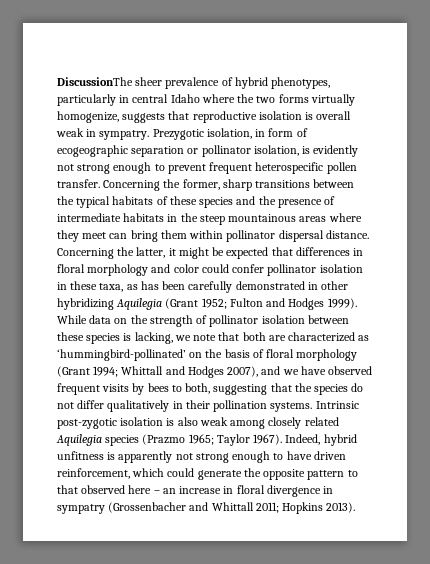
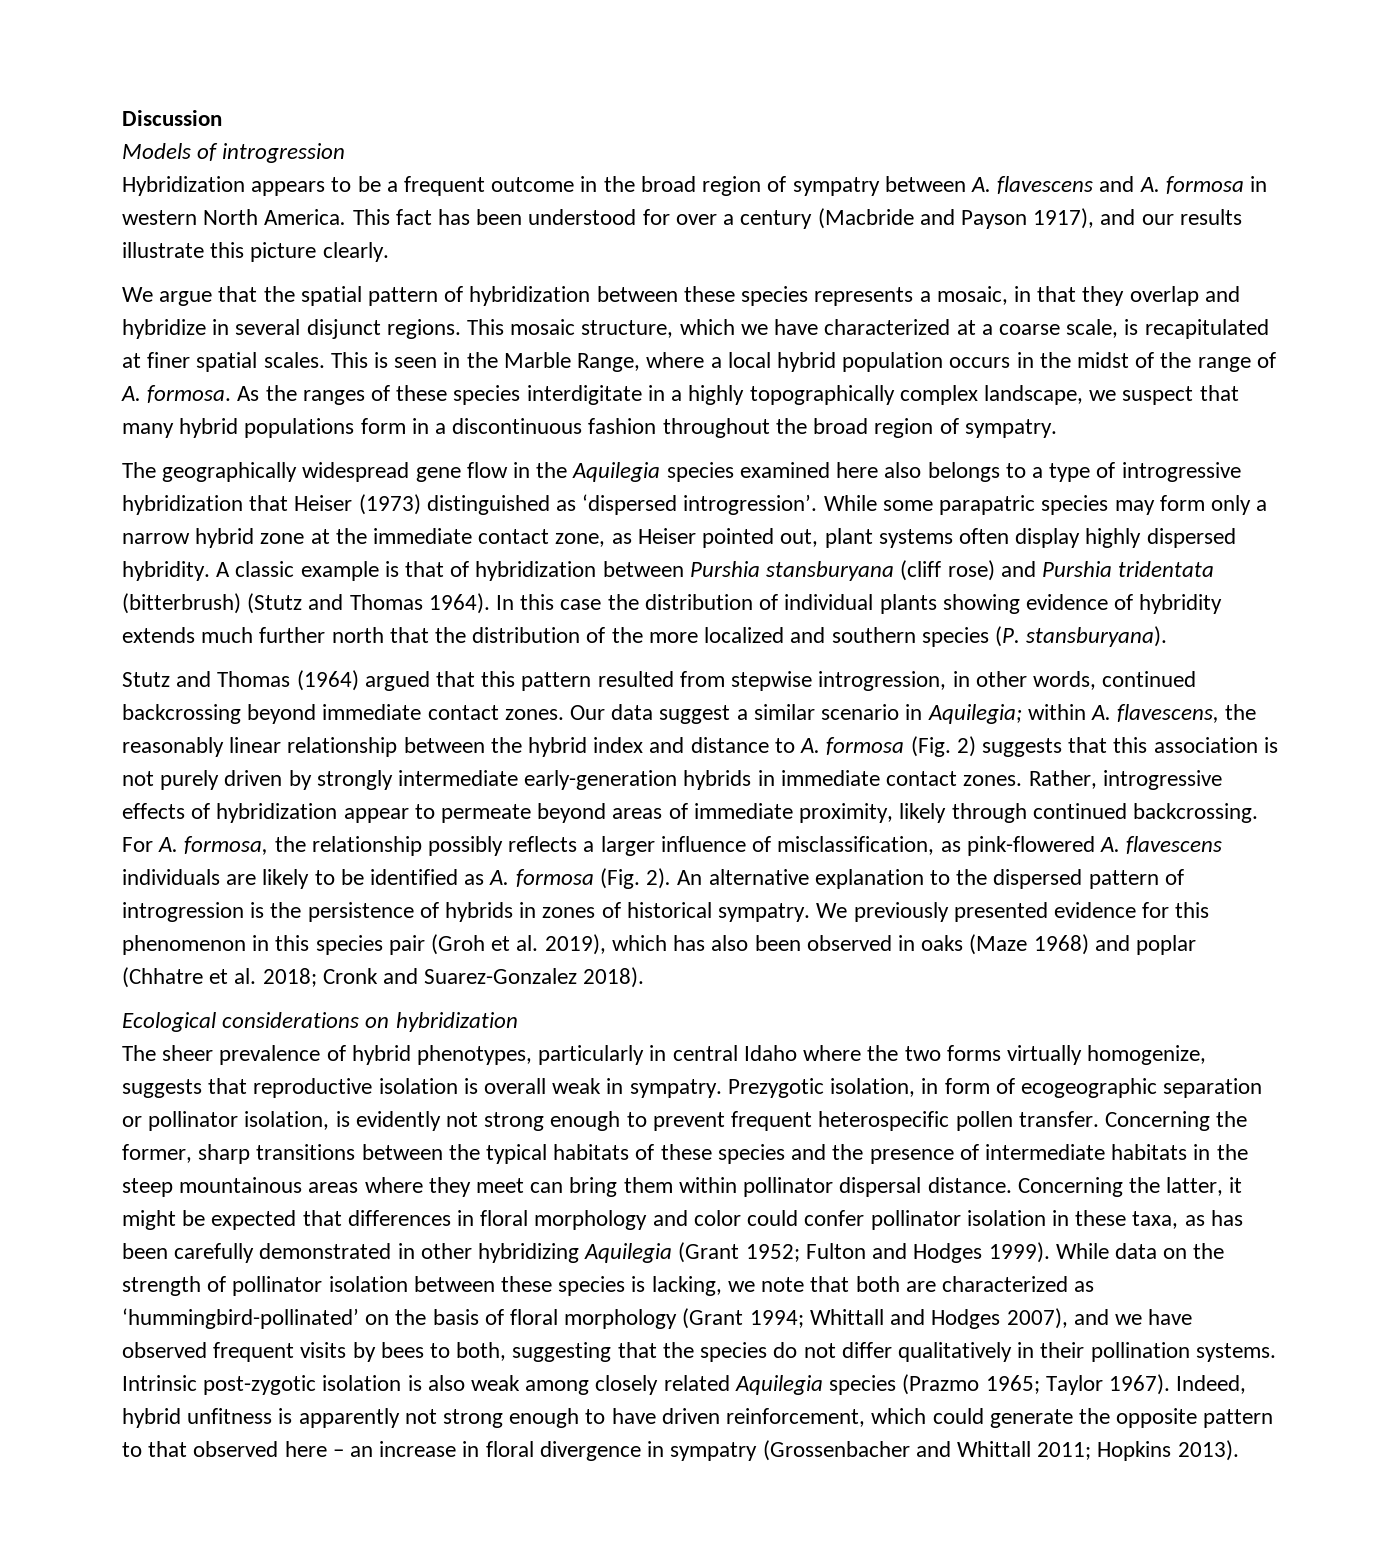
[57,77,133,86] DiscussionThe -> [122,110,222,126] [122,143,346,163] [122,176,1267,196] [122,208,1242,229] [122,242,389,262] [122,286,1240,306] [122,319,1269,339] [122,352,1276,372] [121,385,1239,405] [122,418,1057,438] [122,462,1241,482] [122,494,1268,515] [122,528,1236,548] [122,560,1215,581] [122,593,1223,614] [122,626,1168,647] [122,670,1197,691] [122,704,1257,724] [122,736,1278,757] [122,770,1222,790] [122,803,1258,823] [122,836,1223,856] [122,868,1184,889] [122,902,1210,922] [122,934,1196,955] [122,967,645,988] [122,1012,518,1032] [122,1045,156,1061] Discussion // Models of introgression // Hybridization appears to be a frequent outcome in the broad region of sympatry between A. flavescens and A. formosa in western North America. This fact has been understood for over a century (Macbride and Payson 1917), and our results illustrate this picture clearly. // We argue that the spatial pattern of hybridization between these species represents a mosaic, in that they overlap and hybridize in several disjunct regions. This mosaic structure, which we have characterized at a coarse scale, is recapitulated at finer spatial scales. This is seen in the Marble Range, where a local hybrid population occurs in the midst of the range of A. formosa. As the ranges of these species interdigitate in a highly topographically complex landscape, we suspect that many hybrid populations form in a discontinuous fashion throughout the broad region of sympatry. // The geographically widespread gene flow in the Aquilegia species examined here also belongs to a type of introgressive hybridization that Heiser (1973) distinguished as ‘dispersed introgression’. While some parapatric species may form only a narrow hybrid zone at the immediate contact zone, as Heiser pointed out, plant systems often display highly dispersed hybridity. A classic example is that of hybridization between Purshia stansburyana (cliff rose) and Purshia tridentata (bitterbrush) (Stutz and Thomas 1964). In this case the distribution of individual plants showing evidence of hybridity extends much further north that the distribution of the more localized and southern species (P. stansburyana). // Stutz and Thomas (1964) argued that this pattern resulted from stepwise introgression, in other words, continued backcrossing beyond immediate contact zones. Our data suggest a similar scenario in Aquilegia; within A. flavescens, the reasonably linear relationship between the hybrid index and distance to A. formosa (Fig. 2) suggests that this association is not purely driven by strongly intermediate early-generation hybrids in immediate contact zones. Rather, introgressive effects of hybridization appear to permeate beyond areas of immediate proximity, likely through continued backcrossing. For A. formosa, the relationship possibly reflects a larger influence of misclassification, as pink-flowered A. flavescens individuals are likely to be identified as A. formosa (Fig. 2). An alternative explanation to the dispersed pattern of introgression is the persistence of hybrids in zones of historical sympatry. We previously presented evidence for this phenomenon in this species pair (Groh et al. 2019), which has also been observed in oaks (Maze 1968) and poplar (Chhatre et al. 2018; Cronk and Suarez-Gonzalez 2018). // Ecological considerations on hybridization // The

